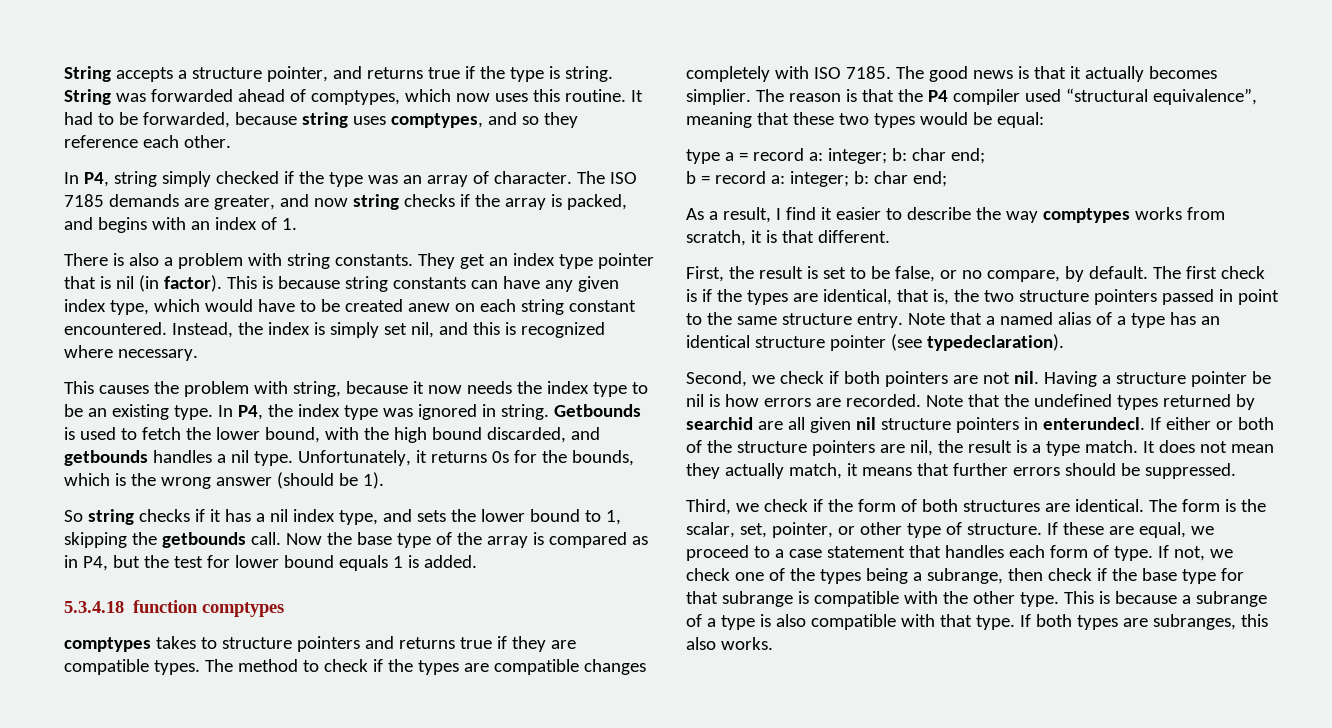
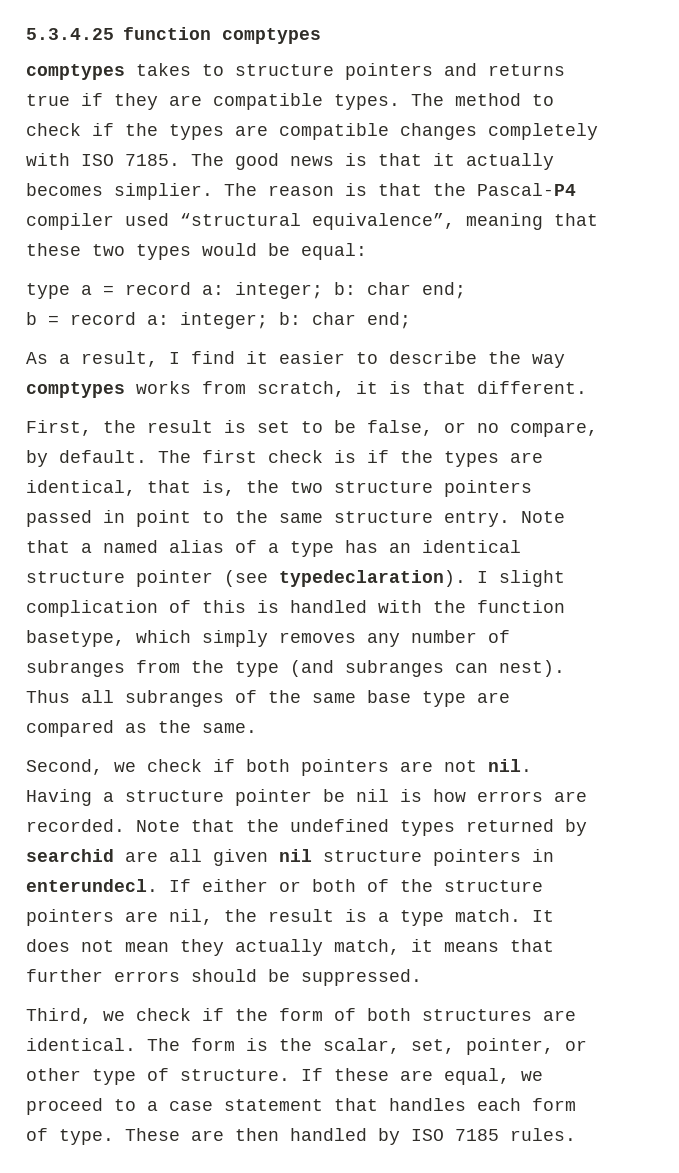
[64,66,613,82] [64,89,643,105] [64,112,578,128] [64,135,231,148] [64,171,637,187] [64,194,627,210] [64,217,297,233] [64,253,654,269] [64,275,619,292] [64,299,636,315] [64,322,605,338] [64,345,198,361] [64,381,648,397] [64,404,641,420] [64,427,600,443] [64,450,634,466] [64,472,384,489] [64,509,621,525] [64,532,648,548] [64,555,477,571] [64,601,124,613] String accepts a structure pointer, and returns true if the type is string. String was forwarded ahead of comptypes, which now uses this routine. It had to be forwarded, because string uses comptypes, and so they reference each other. // In P4, string simply checked if the type was an array of character. The ISO 7185 demands are greater, and now string checks if the array is packed, and begins with an index of 1. // There is also a problem with string constants. They get an index type pointer that is nil (in factor). This is because string constants can have any given index type, which would have to be created anew on each string constant encountered. Instead, the index is simply set nil, and this is recognized where necessary. // This causes the problem with string, because it now needs the index type to be an existing type. In P4, the index type was ignored in string. Getbounds is used to fetch the lower bound, with the high bound discarded, and getbounds handles a nil type. Unfortunately, it returns 0s for the bounds, which is the wrong answer (should be 1). // So string checks if it has a nil index type, and sets the lower bound to 1, skipping the getbounds call. Now the base type of the array is compared as in P4, but the test for lower bound equals 1 is added. // 5.3.4.18 -> [26,28,114,40] 5.3.4.25
[927,90,948,102] P4 -> [477,183,576,196] Pascal-P4
(1064, 342) none -> [477,570,565,587] [26,600,565,617] [26,630,510,647] [26,660,565,677] [26,690,510,707] [26,720,257,737] I slight complication of this is handled with the function basetype, which simply removes any number of subranges from the type (and subranges can nest). Thus all subranges of the same base type are compared as the same.
[1157,545,1233,561] [686,568,1244,584] [686,591,1267,607] [686,614,1268,630] [686,637,773,650] If not, we check one of the types being a subrange, then check if the base type for that subrange is compatible with the other type. This is because a subrange of a type is also compatible with that type. If both types are subranges, this also works. -> [125,1128,576,1145] These are then handled by ISO 7185 rules.

